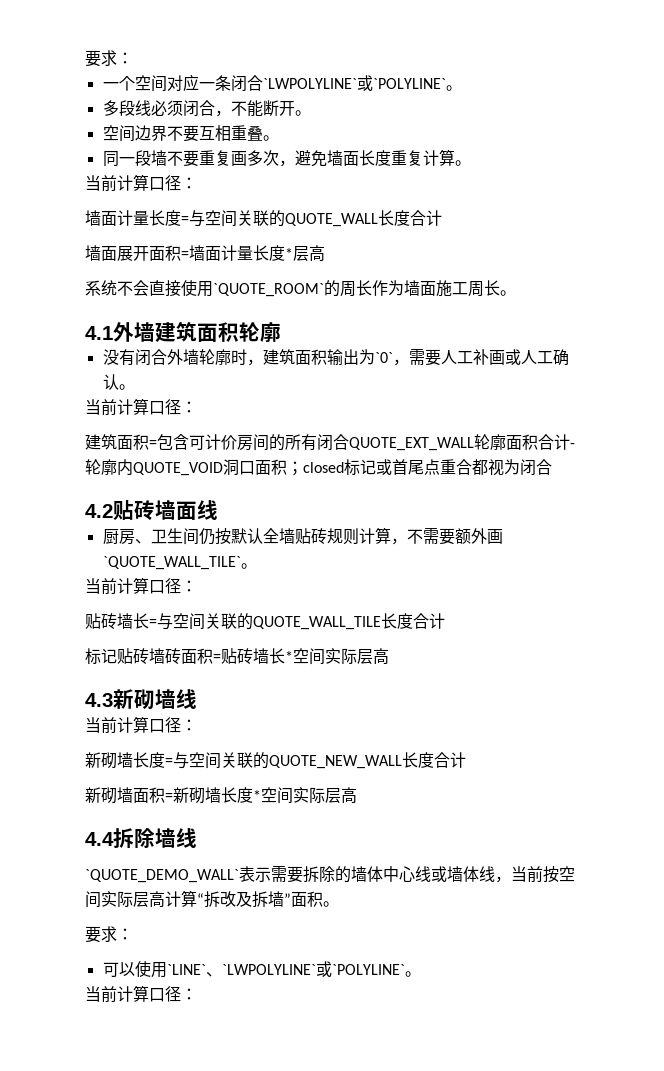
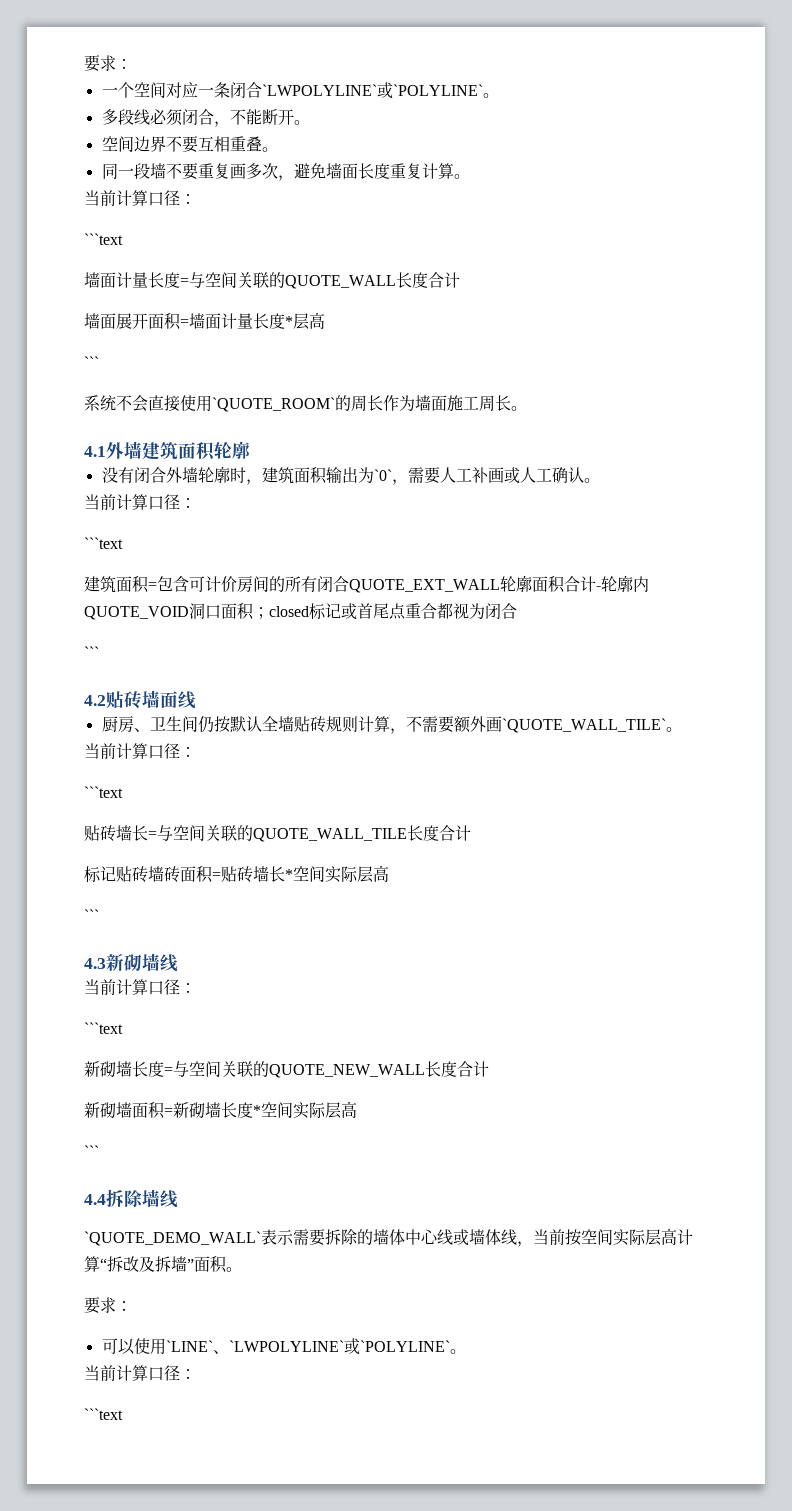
(197, 183) none -> [84,233,123,245] // ```text
(325, 253) none -> [84,356,99,368] // ```
(197, 407) none -> [84,537,123,549] // ```text
(552, 467) none -> [84,646,99,658] // ```
(197, 586) none -> [84,786,123,798] // ```text
(389, 656) none -> [84,909,99,921] // ```
(197, 725) none -> [84,1022,123,1034] // ```text
(357, 795) none -> [84,1145,99,1157] // ```
(197, 994) none -> [84,1408,123,1420] // ```text

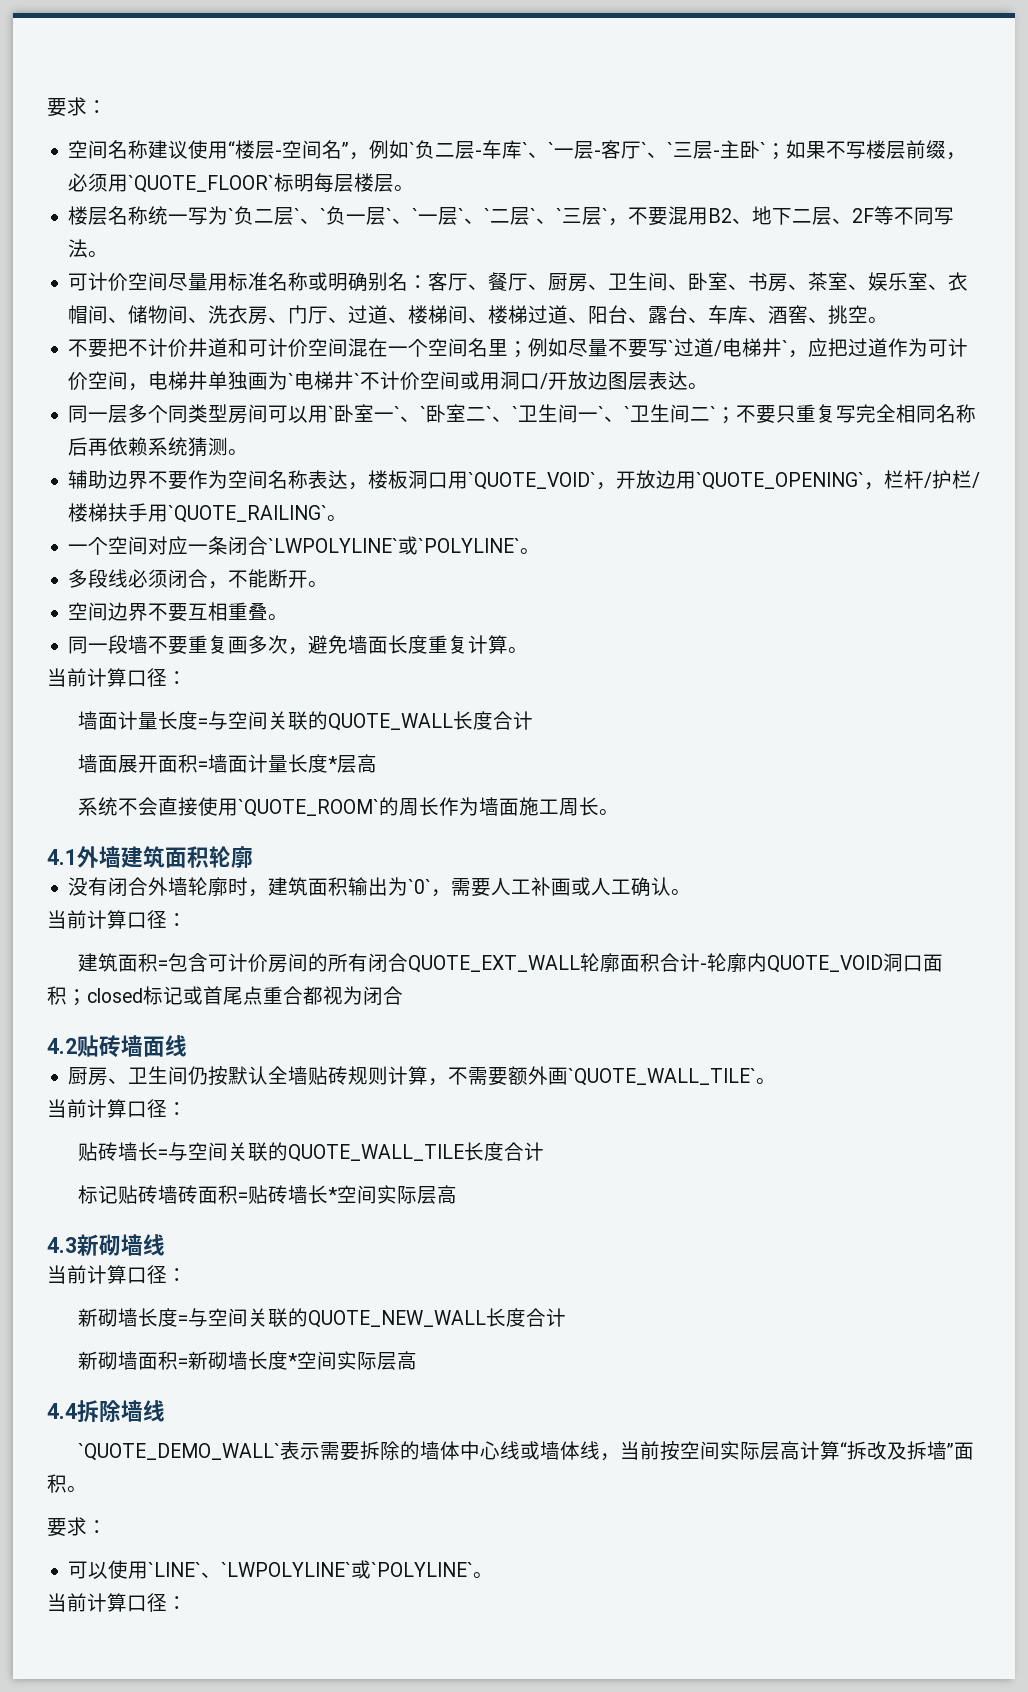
[84,55,132,72] 要求： -> [47,97,107,117] [68,140,967,160] [68,173,415,193] [68,206,955,226] [68,239,109,258] [68,272,969,292] [68,305,889,325] [68,338,969,358] [68,371,709,391] [68,404,977,424] [68,437,249,457] [68,470,981,490] [68,503,348,523] 要求： // 空间名称建议使用“楼层-空间名”，例如`负二层-车库`、`一层-客厅`、`三层-主卧`；如果不写楼层前缀，必须用`QUOTE_FLOOR`标明每层楼层。 // 楼层名称统一写为`负二层`、`负一层`、`一层`、`二层`、`三层`，不要混用B2、地下二层、2F等不同写法。 // 可计价空间尽量用标准名称或明确别名：客厅、餐厅、厨房、卫生间、卧室、书房、茶室、娱乐室、衣帽间、储物间、洗衣房、门厅、过道、楼梯间、楼梯过道、阳台、露台、车库、酒窖、挑空。 // 不要把不计价井道和可计价空间混在一个空间名里；例如尽量不要写`过道/电梯井`，应把过道作为可计价空间，电梯井单独画为`电梯井`不计价空间或用洞口/开放边图层表达。 // 同一层多个同类型房间可以用`卧室一`、`卧室二`、`卫生间一`、`卫生间二`；不要只重复写完全相同名称后再依赖系统猜测。 // 辅助边界不要作为空间名称表达，楼板洞口用`QUOTE_VOID`，开放边用`QUOTE_OPENING`，栏杆/护栏/楼梯扶手用`QUOTE_RAILING`。
[84,233,123,245] // ```text -> (187, 678) none
[84,356,99,368] // ``` -> (377, 763) none
[84,537,123,549] // ```text -> (187, 920) none
[84,646,99,658] // ``` -> (403, 995) none
[84,786,123,798] // ```text -> (187, 1109) none
[84,909,99,921] // ``` -> (457, 1194) none
[84,1022,123,1034] // ```text -> (187, 1275) none
[84,1145,99,1157] // ``` -> (417, 1360) none
[84,1408,123,1420] // ```text -> (187, 1603) none

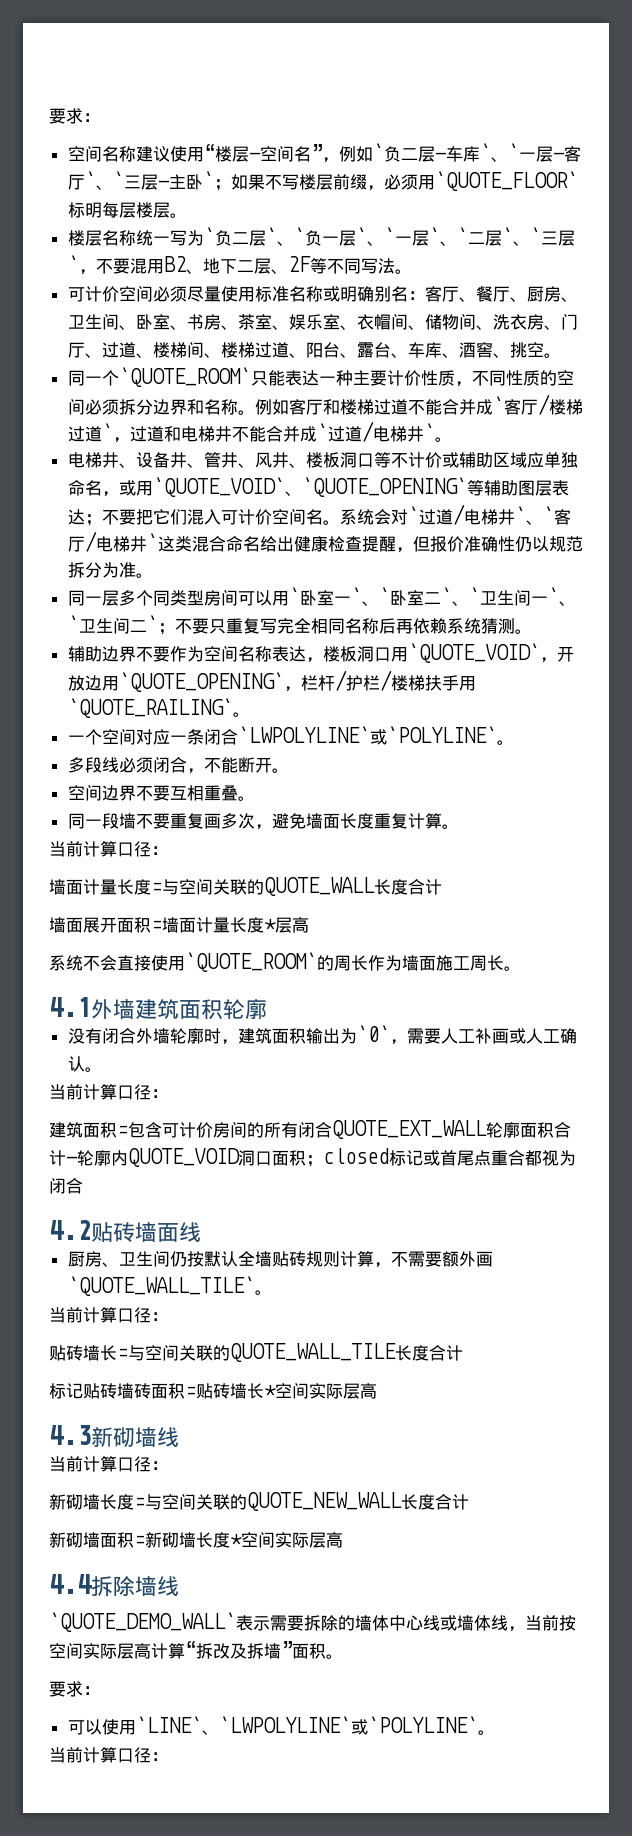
[168,273,209,291] 尽量 -> [152,286,238,302] 必须尽量使
[68,338,969,358] [68,371,689,391] 不要把不计价井道和可计价空间混在一个空间名里；例如尽量不要写`过道/电梯井`，应把过道作为可计价空间，电梯井单独画为`电梯井`不计价空间或用洞口/开放边图层表达 -> [67,367,574,387] [67,394,583,415] [67,421,452,443] [67,452,578,468] [67,477,569,497] [67,504,571,526] [67,531,583,553] [67,562,136,578] 同一个`QUOTE_ROOM`只能表达一种主要计价性质，不同性质的空间必须拆分边界和名称。例如客厅和楼梯过道不能合并成`客厅/楼梯过道`，过道和电梯井不能合并成`过道/电梯井`。 // 电梯井、设备井、管井、风井、楼板洞口等不计价或辅助区域应单独命名，或用`QUOTE_VOID`、`QUOTE_OPENING`等辅助图层表达；不要把它们混入可计价空间名。系统会对`过道/电梯井`、`客厅/电梯井`这类混合命名给出健康检查提醒，但报价准确性仍以规范拆分为准

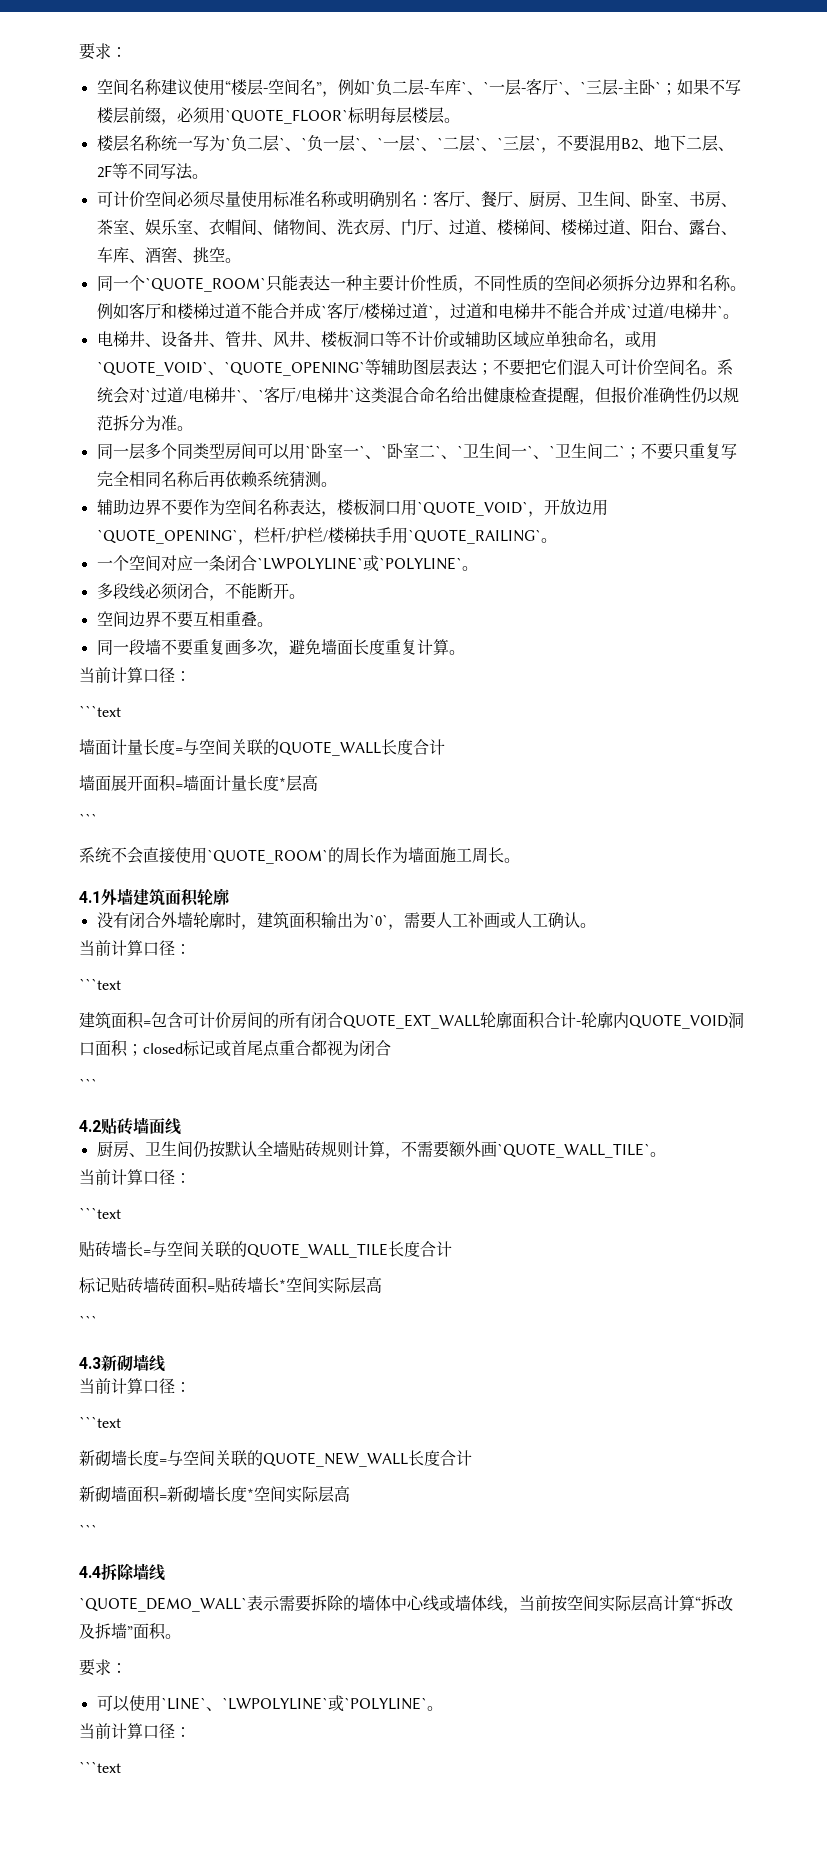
(168, 850) none -> [79,705,121,717] // ```text
(309, 925) none -> [79,813,97,825] // ```
(168, 1093) none -> [79,978,121,990] // ```text
(83, 1186) none -> [79,1078,97,1090] // ```
(168, 1316) none -> [79,1207,121,1219] // ```text
(377, 1391) none -> [79,1315,97,1327] // ```
(168, 1465) none -> [79,1416,121,1428] // ```text
(343, 1540) none -> [79,1524,97,1536] // ```
(168, 1756) none -> [79,1761,121,1773] // ```text

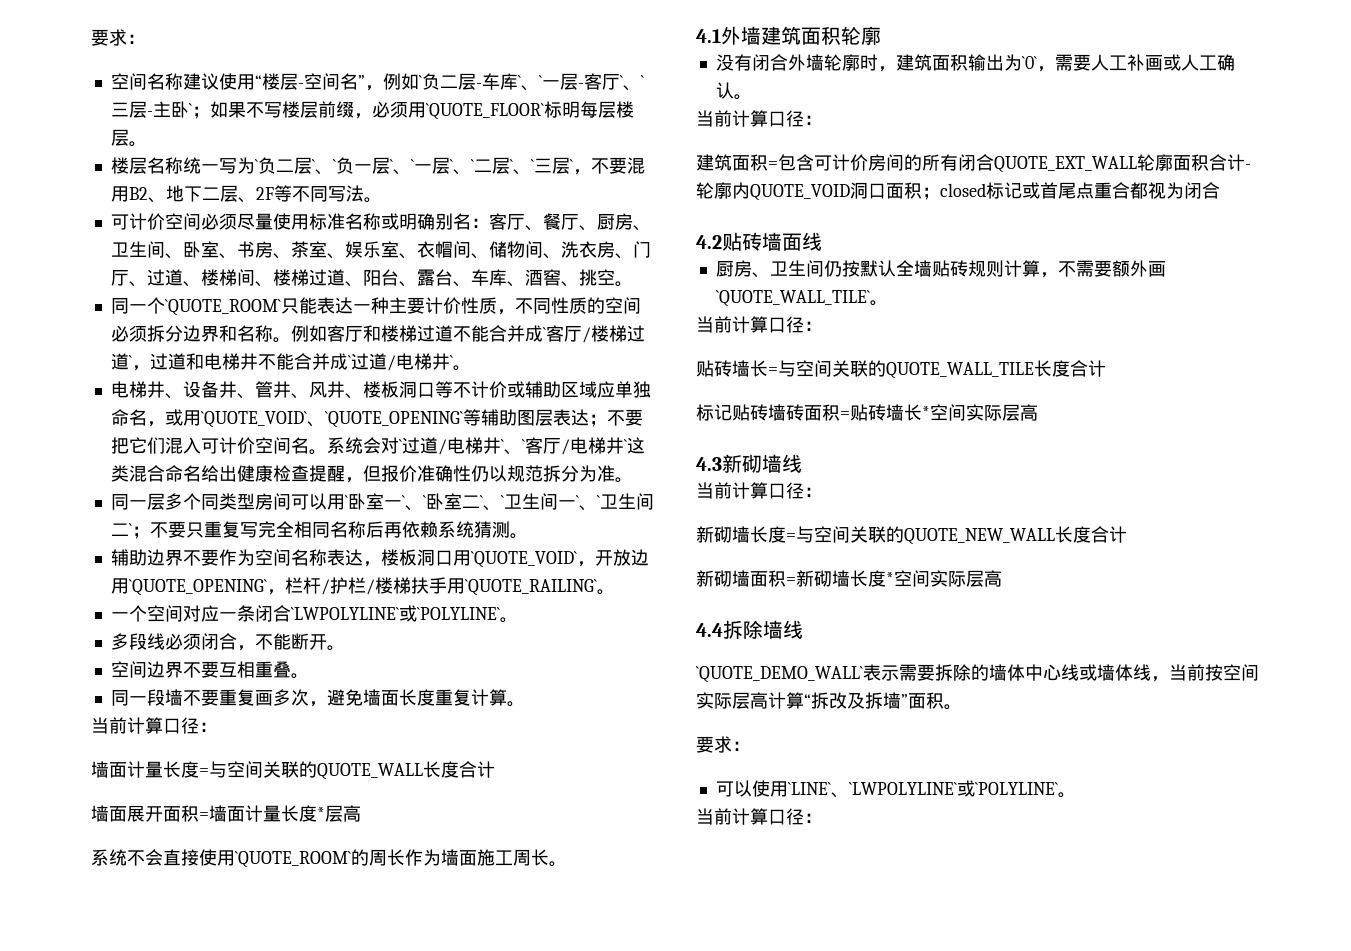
[79,705,121,717] // ```text -> (217, 727) none
[79,813,97,825] // ``` -> (361, 813) none
[79,978,121,990] // ```text -> (822, 120) none
[79,1078,97,1090] // ``` -> (1220, 190) none
[79,1207,121,1219] // ```text -> (822, 326) none
[79,1315,97,1327] // ``` -> (1038, 412) none
[79,1416,121,1428] // ```text -> (822, 492) none
[79,1524,97,1536] // ``` -> (1002, 578) none
[79,1761,121,1773] // ```text -> (822, 818) none

